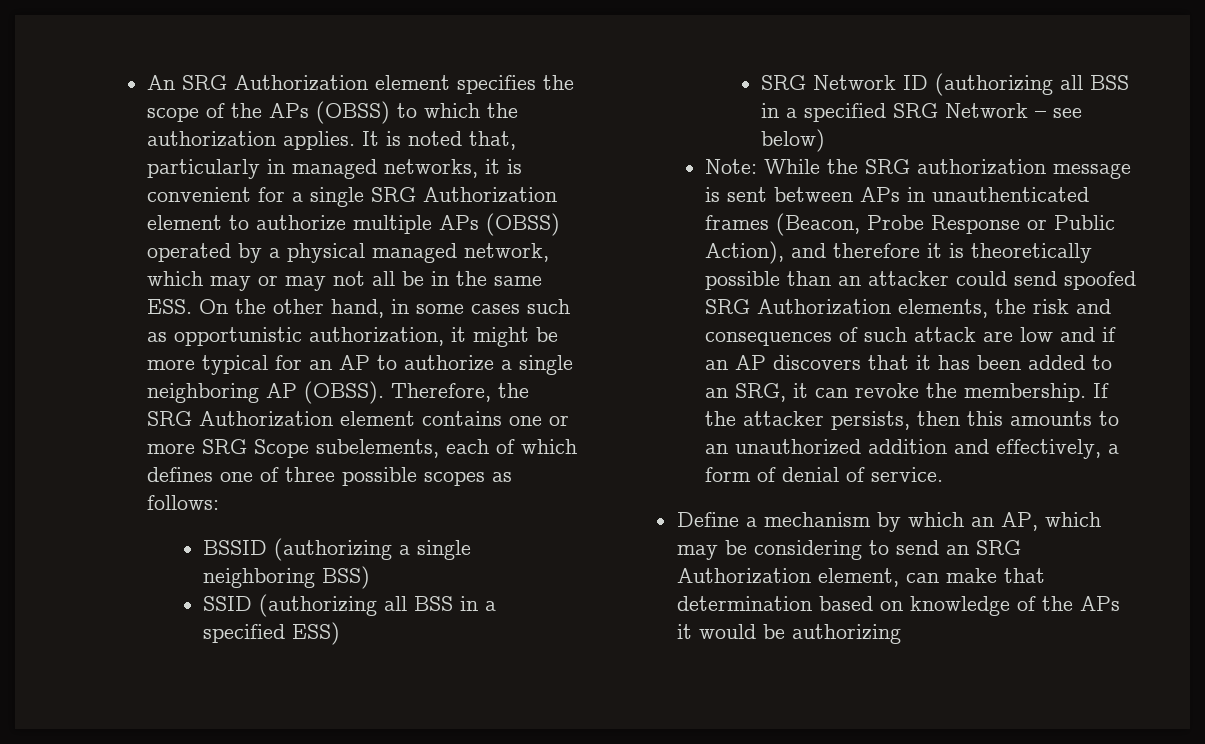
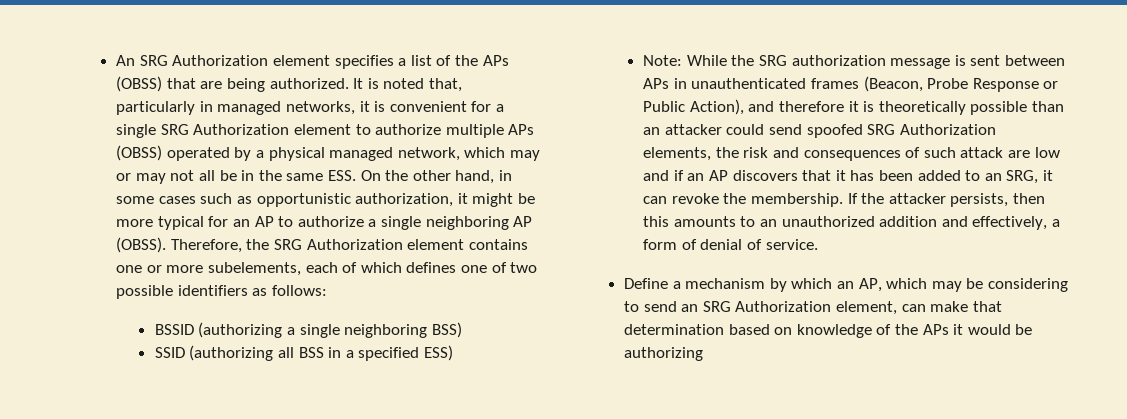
[542,75,574,90] [146,107,199,122] the scope -> [398,55,432,66] a list
[396,103,518,118] [146,131,355,150] to which the authorization applies. -> [166,78,349,92] that are being authorized.
[201,439,309,458] SRG Scope -> (204, 269) none
[284,467,485,486] three possible scopes -> [510,262,538,273] [116,285,248,299] two possible identifiers
[761,73,1130,96] [761,103,1083,122] [761,129,826,152] // SRG Network ID (authorizing all BSS in a specified SRG Network – see below) -> (453, 353) none

